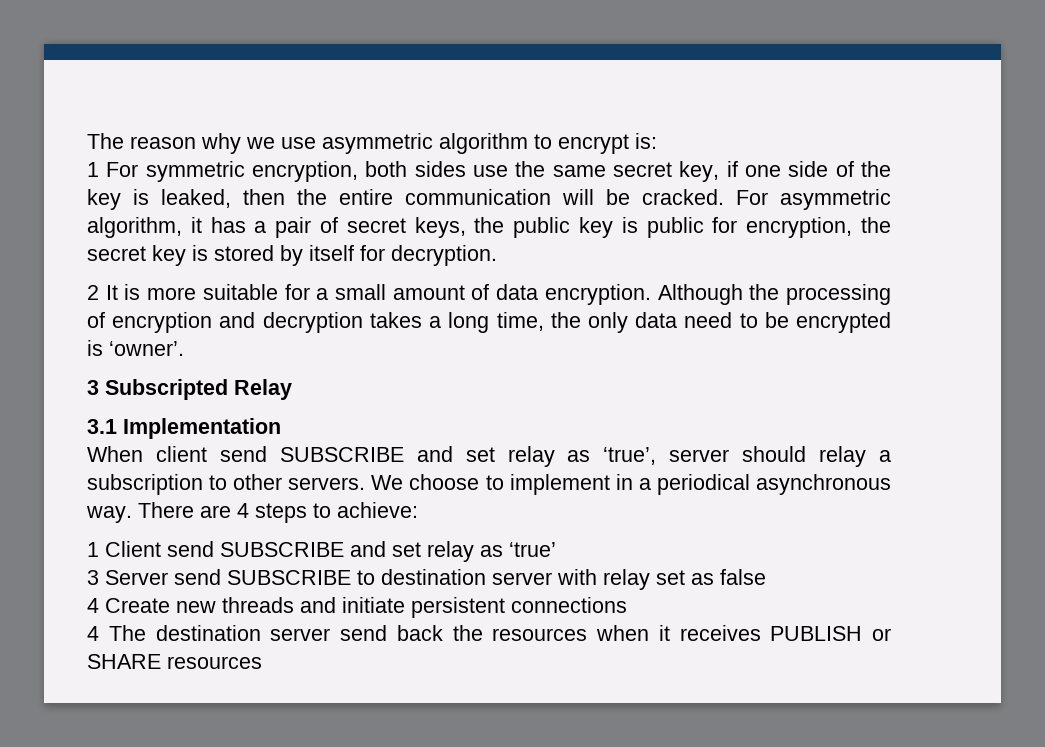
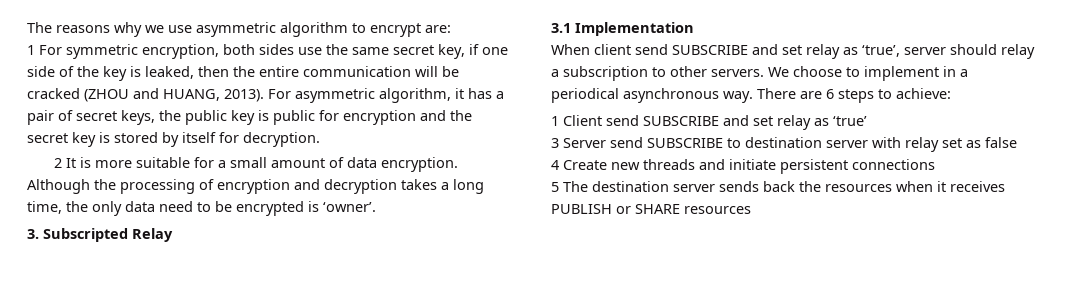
[87,133,196,149] The reason -> [27,22,110,33] The reasons
[635,133,657,149] is: -> [425,25,451,33] are:
[642,189,724,205] cracked. -> [27,88,264,102] cracked (ZHOU and HUANG, 2013).
[746,217,853,238] encryption, -> [343,110,446,125] encryption and
[87,380,99,395] 3 -> [27,229,39,239] 3.
[237,503,249,518] 4 -> [826,89,834,99] 6
[87,626,99,641] 4 -> [551,182,559,192] 5
[340,625,387,641] send -> [719,181,759,192] sends

